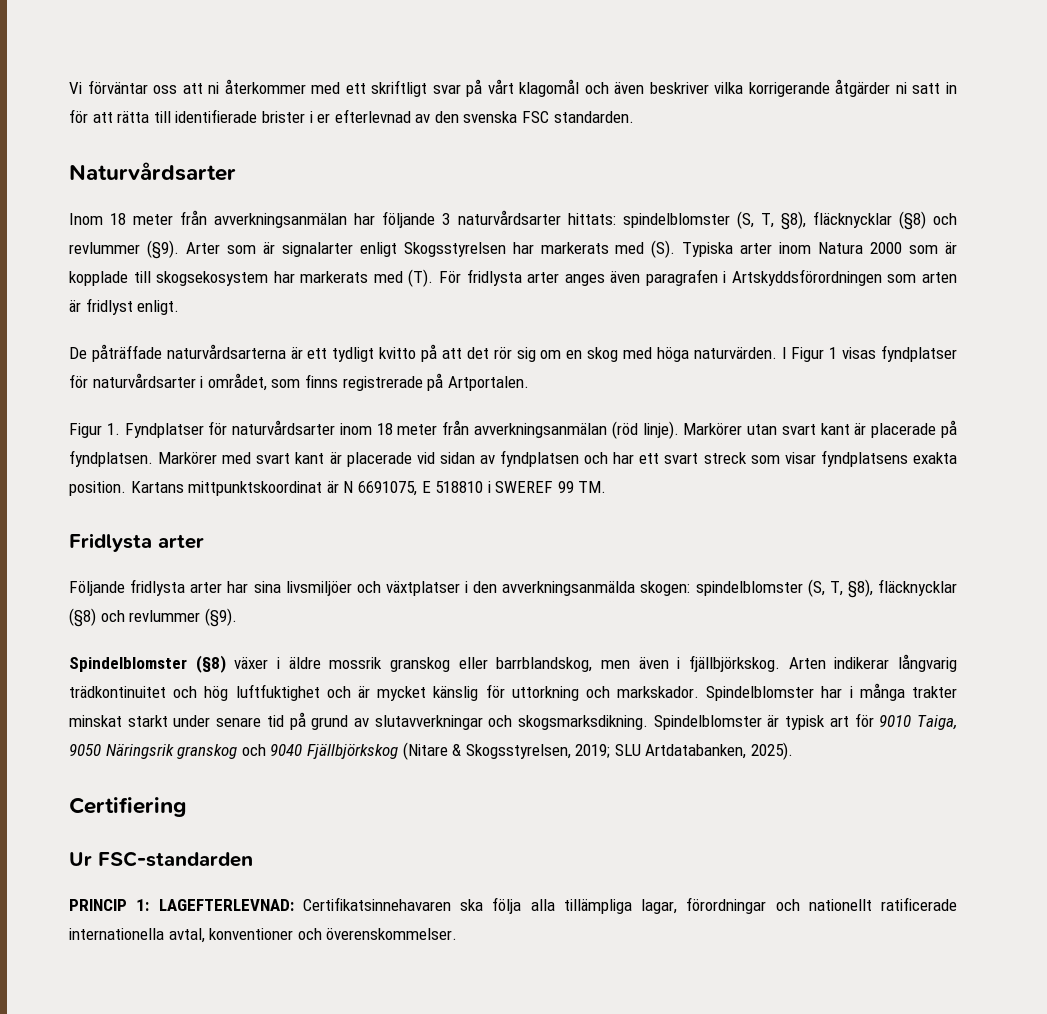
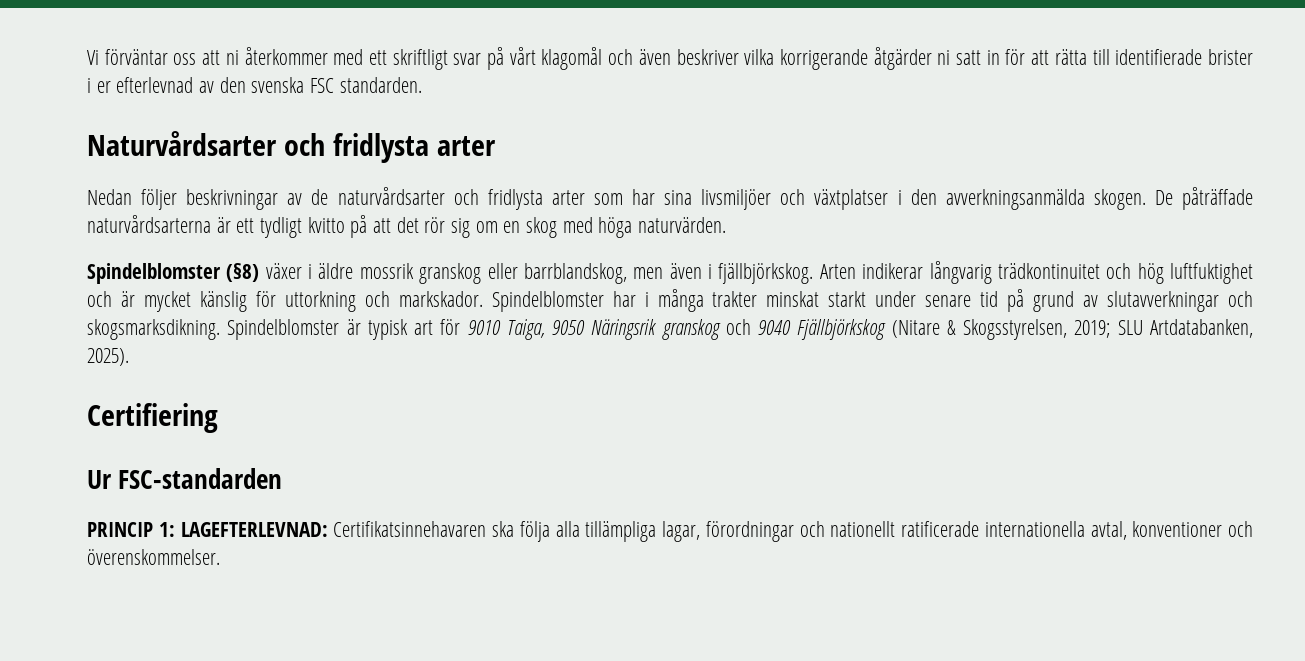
[69,210,957,230] [69,240,958,259] [69,269,957,287] [69,298,180,315] // Inom 18 meter från avverkningsanmälan har följande 3 naturvårdsarter hittats: spindelblomster (S, T, §8), fläcknycklar (§8) och revlummer (§9). Arter som är signalarter enligt Skogsstyrelsen har markerats med (S). Typiska arter inom Natura 2000 som är kopplade till skogsekosystem har markerats med (T). För fridlysta arter anges även paragrafen i Artskyddsförordningen som arten är fridlyst enligt. // -> [283,133,496,163] [87,187,1146,210] och fridlysta arter // Nedan följer beskrivningar av de naturvårdsarter och fridlysta arter som har sina livsmiljöer och växtplatser i den avverkningsanmälda skogen.
[781,345,958,362] [69,373,529,391] [69,420,958,439] [69,450,957,467] [69,481,607,496] [69,533,204,552] [69,579,957,598] [69,608,237,627] I Figur 1 visas fyndplatser för naturvårdsarter i området, som finns registrerade på Artportalen. // Figur 1. Fyndplatser för naturvårdsarter inom 18 meter från avverkningsanmälan (röd linje). Markörer utan svart kant är placerade på fyndplatsen. Markörer med svart kant är placerade vid sidan av fyndplatsen och har ett svart streck som visar fyndplatsens exakta position. Kartans mittpunktskoordinat är N 6691075, E 518810 i SWEREF 99 TM. // Fridlysta arter // Följande fridlysta arter har sina livsmiljöer och växtplatser i den avverkningsanmälda skogen: spindelblomster (S, T, §8), fläcknycklar (§8) och revlummer (§9). -> (727, 225) none

